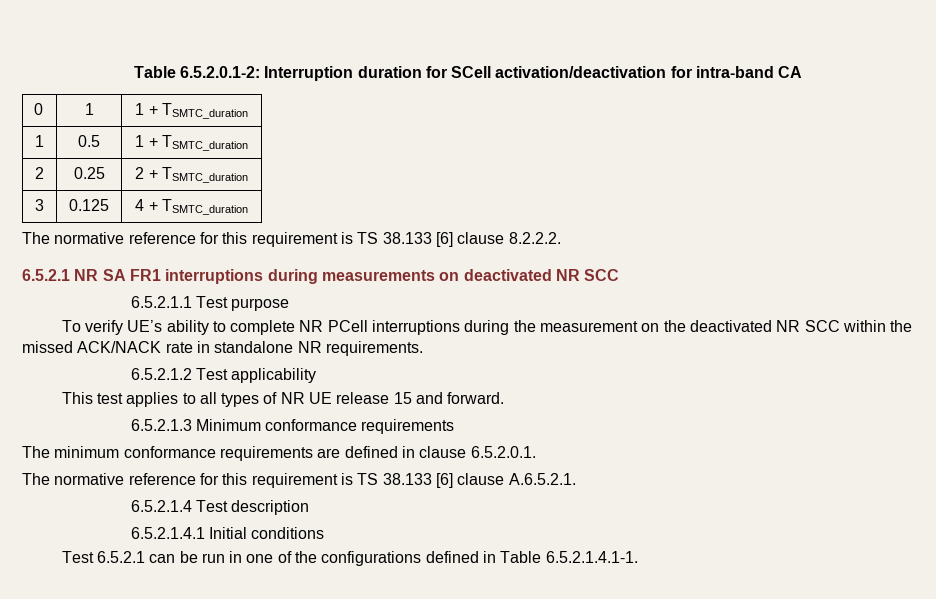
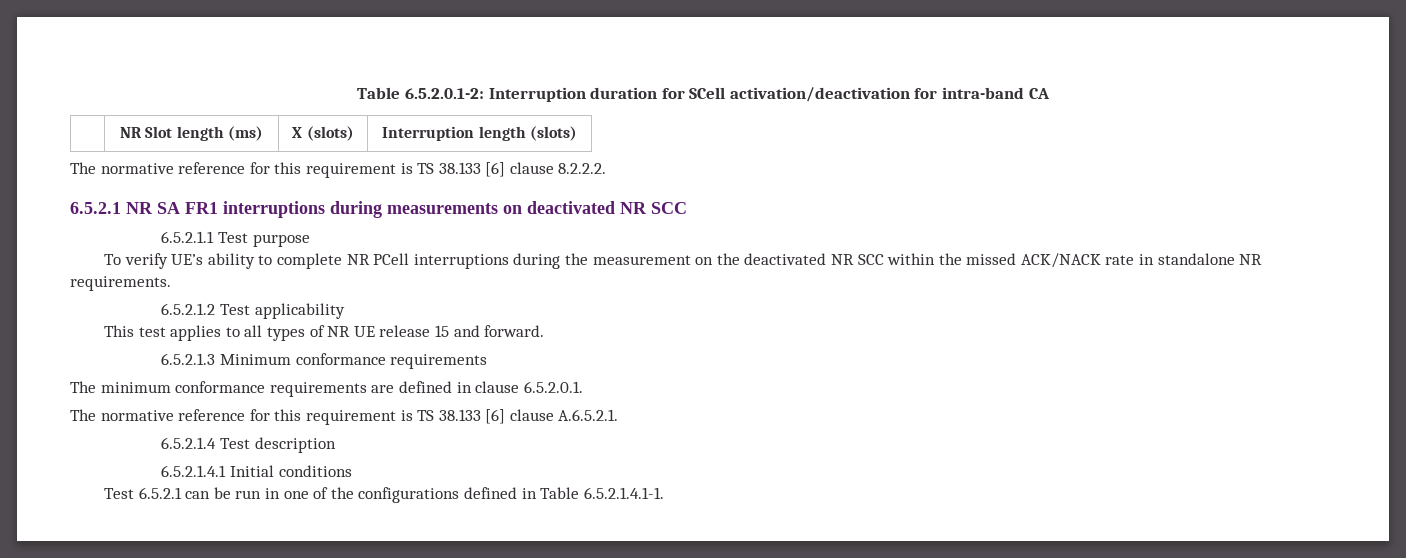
[34,103,44,115] [84,103,94,115] [135,103,248,119] [35,135,44,147] [78,135,100,147] [135,135,248,151] [35,167,44,179] [73,167,105,179] [135,167,248,183] [35,199,44,211] [69,199,109,211] [135,199,248,215] 0 | 1 | 1 + TSMTC_duration // 1 | 0.5 | 1 + TSMTC_duration // 2 | 0.25 | 2 + TSMTC_duration // 3 | 0.125 | 4 + TSMTC_duration -> [120,126,263,141] [292,126,354,141] [382,126,577,141] | NR Slot length (ms) | X (slots) | Interruption length (slots)

